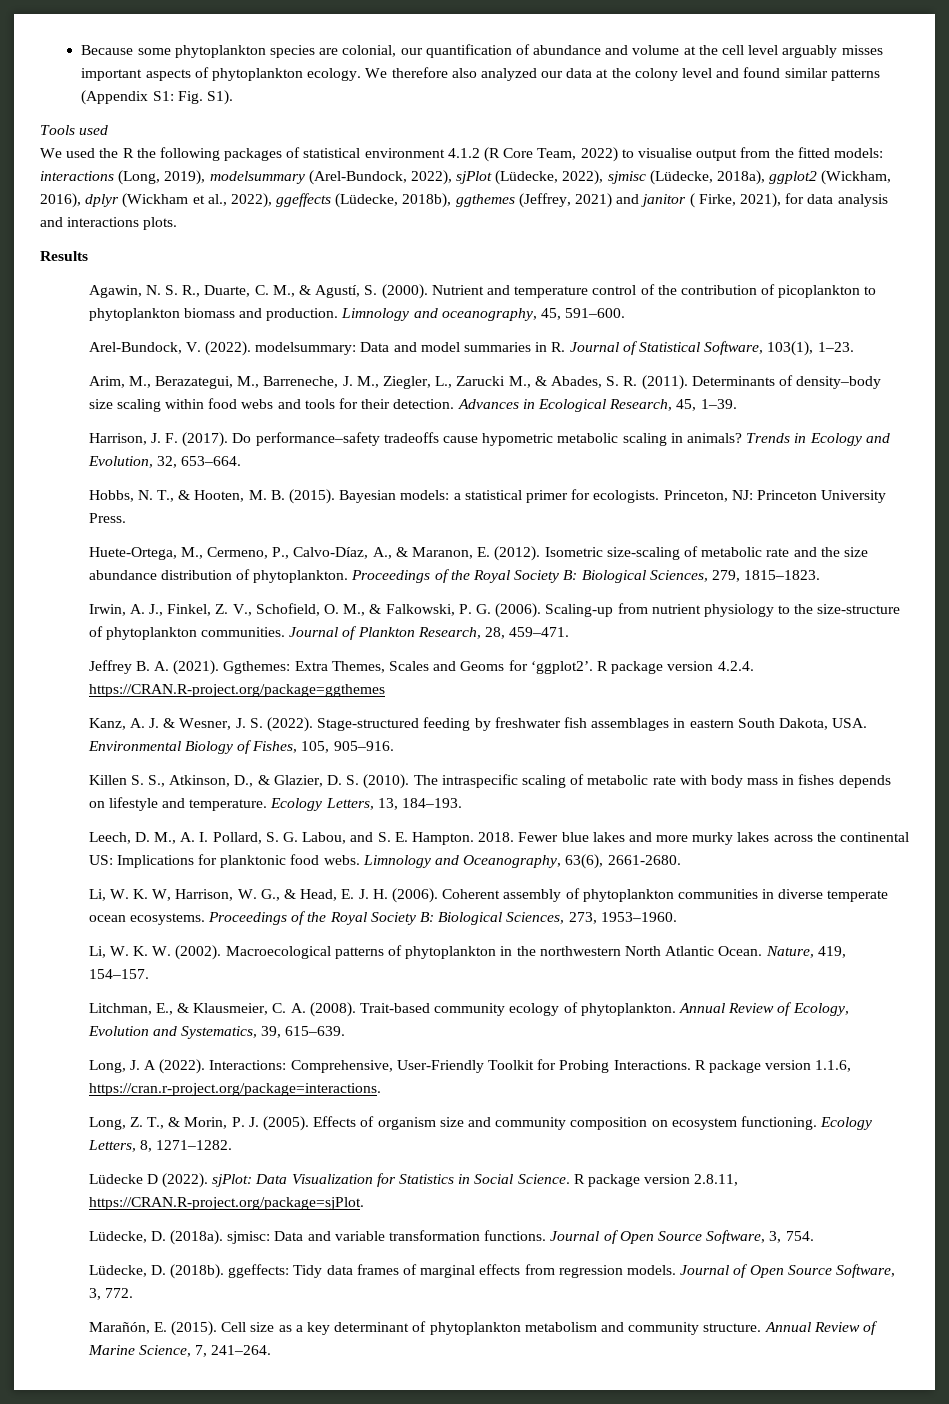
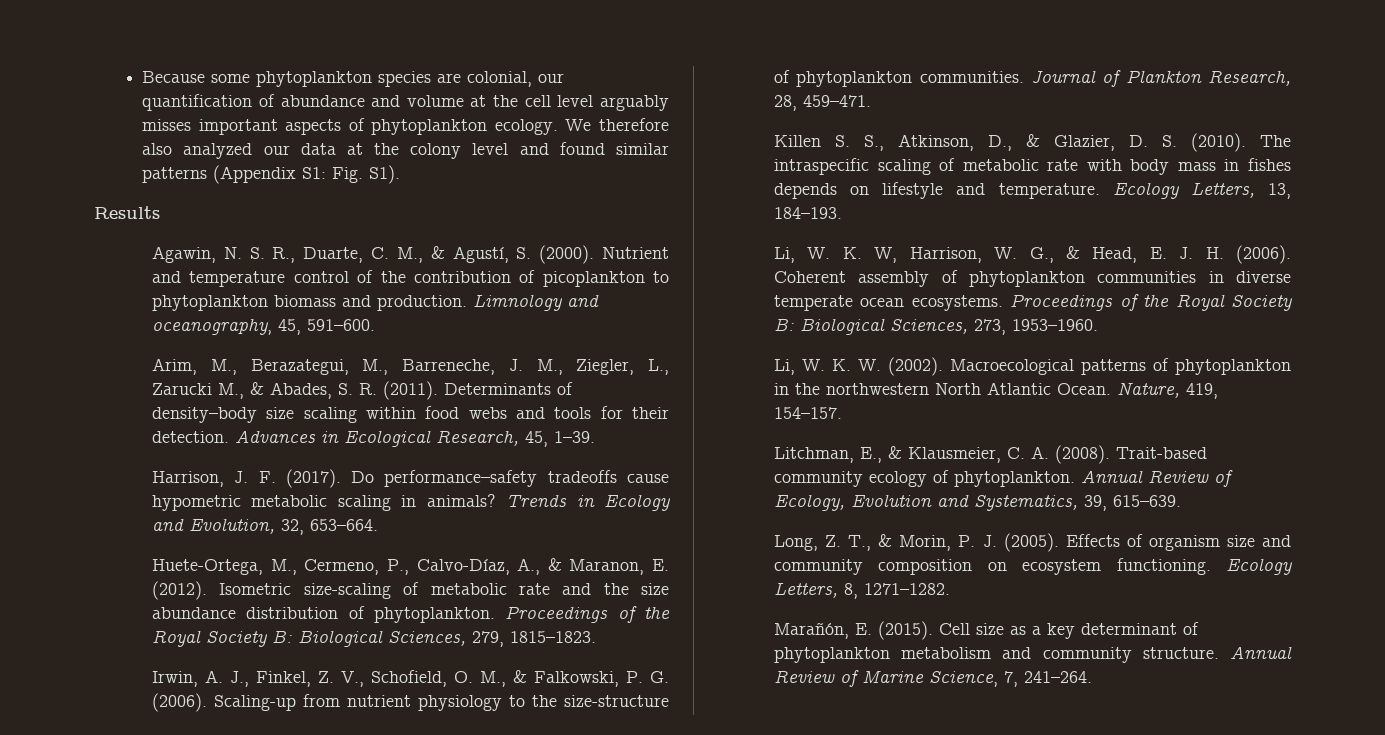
[40,125,109,135] [40,147,883,162] [40,170,892,185] [40,193,888,208] [40,217,178,230] // Tools used // We used the R the following packages of statistical environment 4.1.2 (R Core Team, 2022) to visualise output from the fitted models: interactions (Long, 2019), modelsummary (Arel-Bundock, 2022), sjPlot (Lüdecke, 2022), sjmisc (Lüdecke, 2018a), ggplot2 (Wickham, 2016), dplyr (Wickham et al., 2022), ggeffects (Lüdecke, 2018b), ggthemes (Jeffrey, 2021) and janitor ( Firke, 2021), for data analysis and interactions plots. -> (401, 174) none
[88,341,854,356] // Arel-Bundock, V. (2022). modelsummary: Data and model summaries in R. Journal of Statistical Software, 103(1), 1–23. -> (376, 325) none
[88,489,887,504] [88,513,126,523] // Hobbs, N. T., & Hooten, M. B. (2015). Bayesian models: a statistical primer for ecologists. Princeton, NJ: Princeton University Press. -> (379, 525) none
[88,660,754,675] [88,684,385,697] [88,717,868,732] [87,740,394,754] // Jeffrey B. A. (2021). Ggthemes: Extra Themes, Scales and Geoms for ‘ggplot2’. R package version 4.2.4. https://CRAN.R-project.org/package=ggthemes // Kanz, A. J. & Wesner, J. S. (2022). Stage-structured feeding by freshwater fish assemblages in eastern South Dakota, USA. Environmental Biology of Fishes, 105, 905–916. -> (872, 101) none
[88,832,909,845] [88,854,681,869] // Leech, D. M., A. I. Pollard, S. G. Labou, and S. E. Hampton. 2018. Fewer blue lakes and more murky lakes across the continental US: Implications for planktonic food webs. Limnology and Oceanography, 63(6), 2661-2680. -> (843, 213) none
[88,1059,852,1074] [88,1083,381,1096] // Long, J. A (2022). Interactions: Comprehensive, User-Friendly Toolkit for Probing Interactions. R package version 1.1.6, https://cran.r-project.org/package=interactions. -> (1182, 501) none
[88,1173,739,1188] [88,1197,364,1210] [88,1230,814,1245] [88,1264,895,1279] [88,1288,133,1300] // Lüdecke D (2022). sjPlot: Data Visualization for Statistics in Social Science. R package version 2.8.11, https://CRAN.R-project.org/package=sjPlot. // Lüdecke, D. (2018a). sjmisc: Data and variable transformation functions. Journal of Open Source Software, 3, 754. // Lüdecke, D. (2018b). ggeffects: Tidy data frames of marginal effects from regression models. Journal of Open Source Software, 3, 772. -> (951, 589) none

